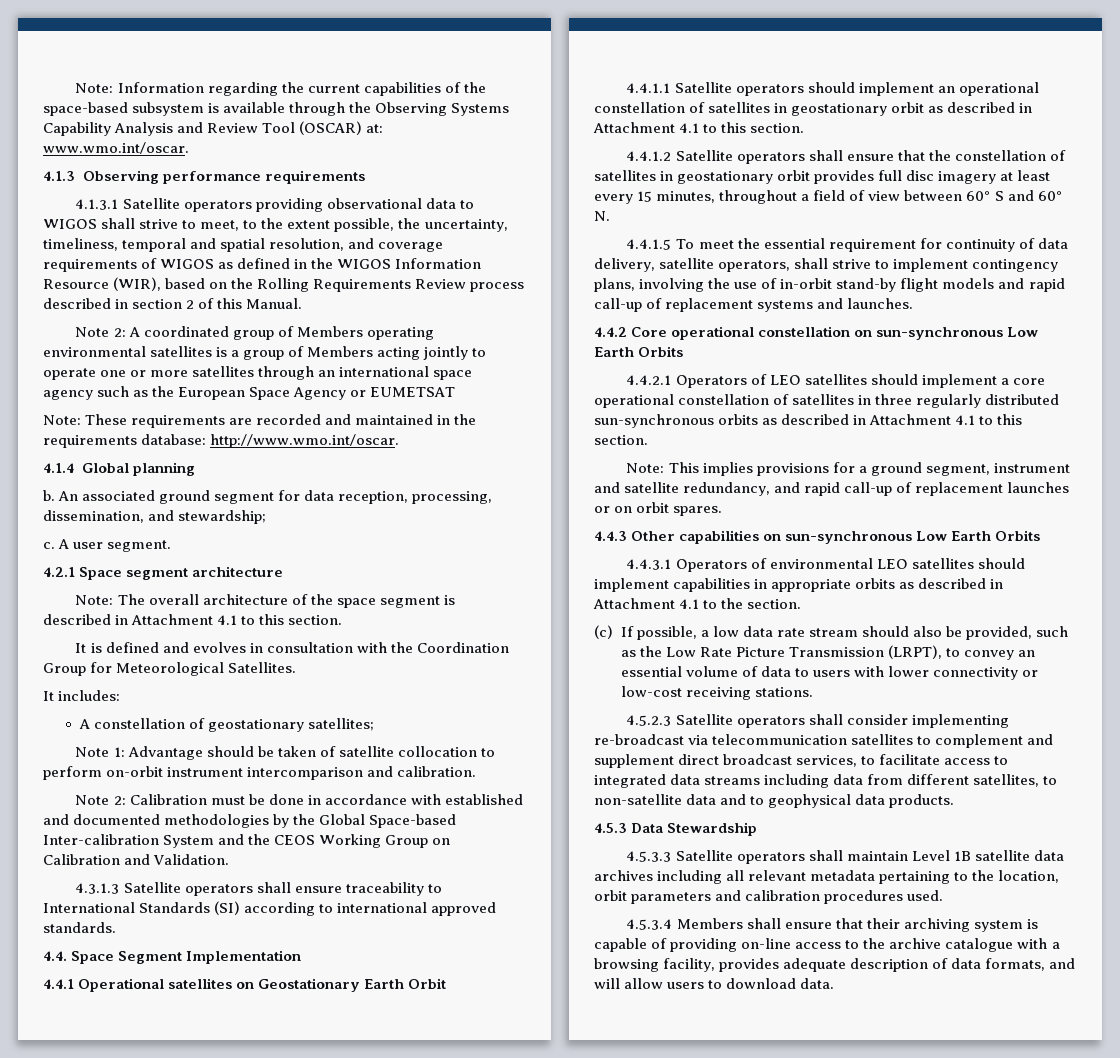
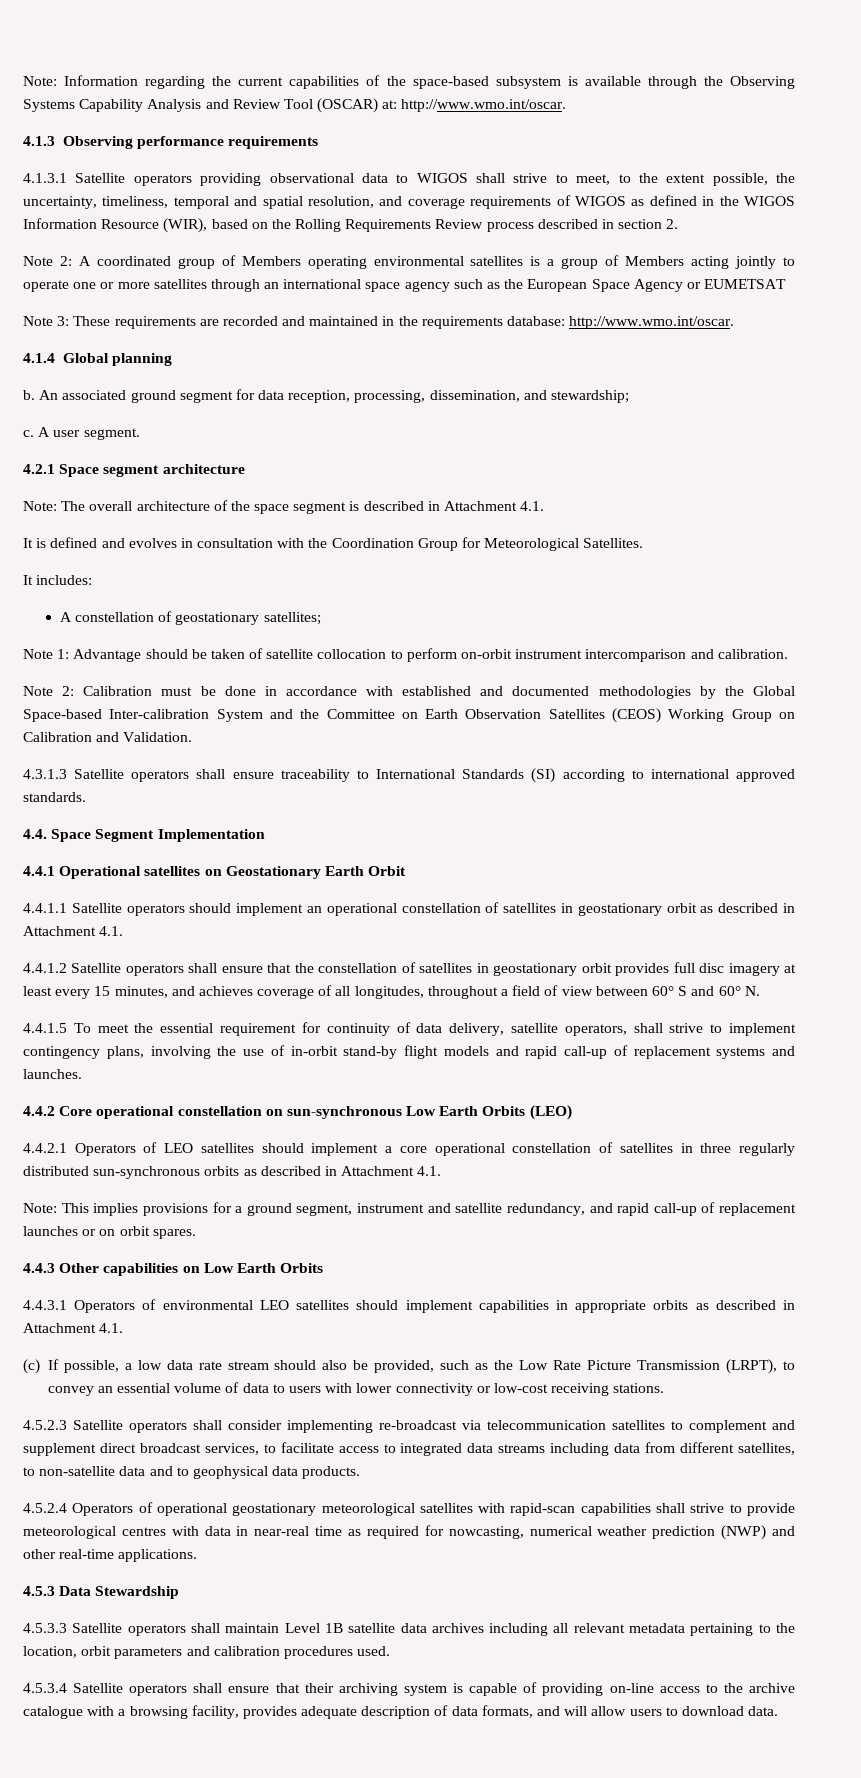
[43,142,189,154] www.wmo.int/oscar. -> [401,99,567,112] http://www.wmo.int/oscar.
[186,298,303,309] 2 of this Manual. -> [666,219,679,229] 2.
[43,415,81,425] Note: -> [23,316,70,326] Note 3:
[217,614,343,625] 4.1 to this section. -> [520,501,545,511] 4.1.
[274,835,316,845] CEOS -> [326,708,662,723] Committee on Earth Observation Satellites (CEOS)
[679,122,805,133] 4.1 to this section. -> [99,926,124,936] 4.1.
(716, 197) none -> [171,985,424,999] and achieves coverage of all longitudes,
(684, 351) none -> [529,1105,572,1120] (LEO)
[955,414,1023,425] [594,435,648,445] 4.1 to this section. -> [417,1166,442,1176] 4.1.
[785,531,913,544] sun-synchronous -> (200, 1269) none
[679,598,802,609] 4.1 to the section. -> [99,1323,124,1333] 4.1.
(955, 801) none -> [23,1502,795,1516] [23,1525,796,1540] [23,1549,198,1562] // 4.5.2.4 Operators of operational geostationary meteorological satellites with rapid-scan capabilities shall strive to provide meteorological centres with data in near-real time as required for nowcasting, numerical weather prediction (NWP) and other real-time applications.
[676,918,743,929] Members -> [73,1683,188,1696] Satellite operators

